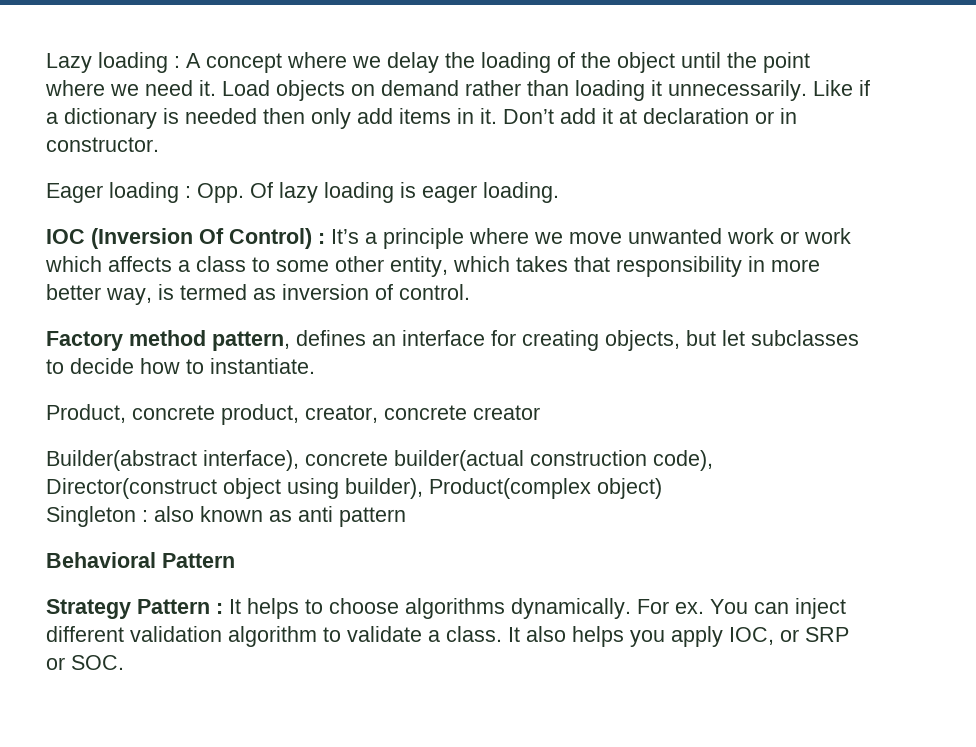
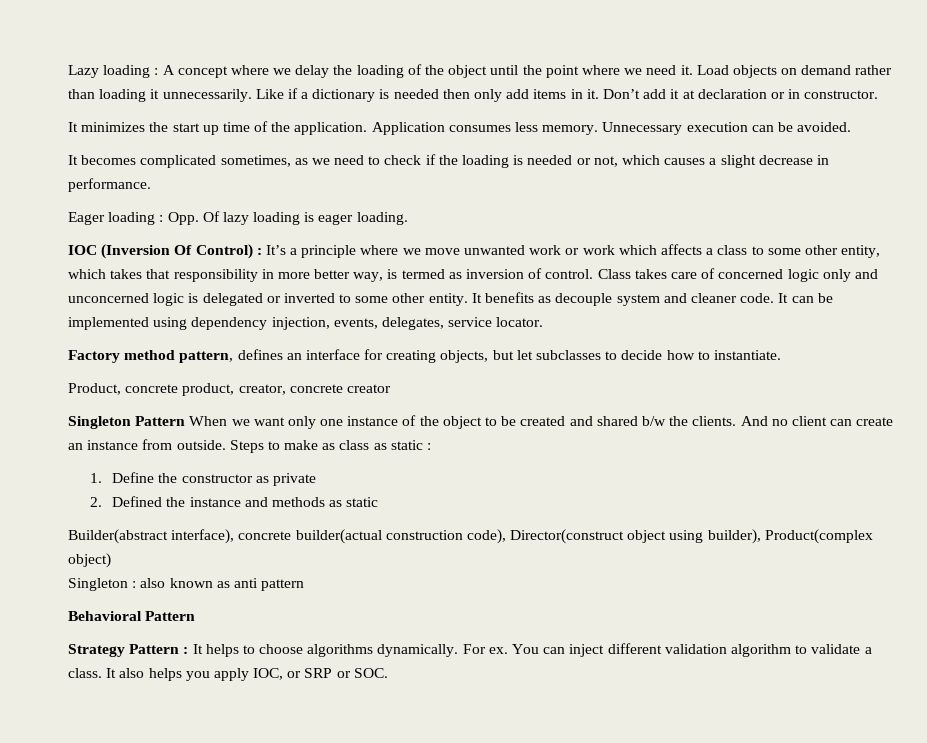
(159, 144) none -> [68,121,852,135] [68,154,829,168] [68,178,151,192] // It minimizes the start up time of the application. Application consumes less memory. Unnecessary execution can be avoided. // It becomes complicated sometimes, as we need to check if the loading is needed or not, which causes a slight decrease in performance.
(470, 292) none -> [597,268,878,282] [68,292,833,306] [68,317,544,330] Class takes care of concerned logic only and unconcerned logic is delegated or inverted to some other entity. It benefits as decouple system and cleaner code. It can be implemented using dependency injection, events, delegates, service locator.
(540, 412) none -> [68,415,894,429] [68,439,432,453] [90,472,316,486] [90,496,379,507] // Singleton Pattern When we want only one instance of the object to be created and shared b/w the clients. And no client can create an instance from outside. Steps to make as class as static : // 1. Define the constructor as private // 2. Defined the instance and methods as static

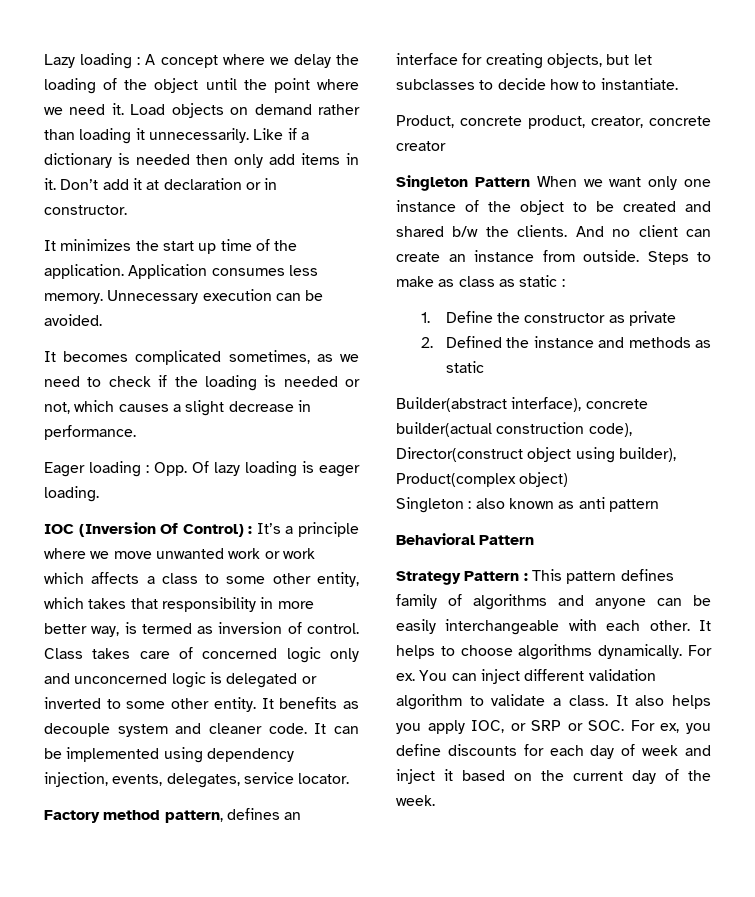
(189, 650) none -> [531,569,674,584] [396,594,711,610] [396,619,690,635] This pattern defines family of algorithms and anyone can be easily interchangeable with each other.
(388, 673) none -> [630,720,711,734] [396,744,711,759] [396,769,711,784] [396,795,435,806] For ex, you define discounts for each day of week and inject it based on the current day of the week.

